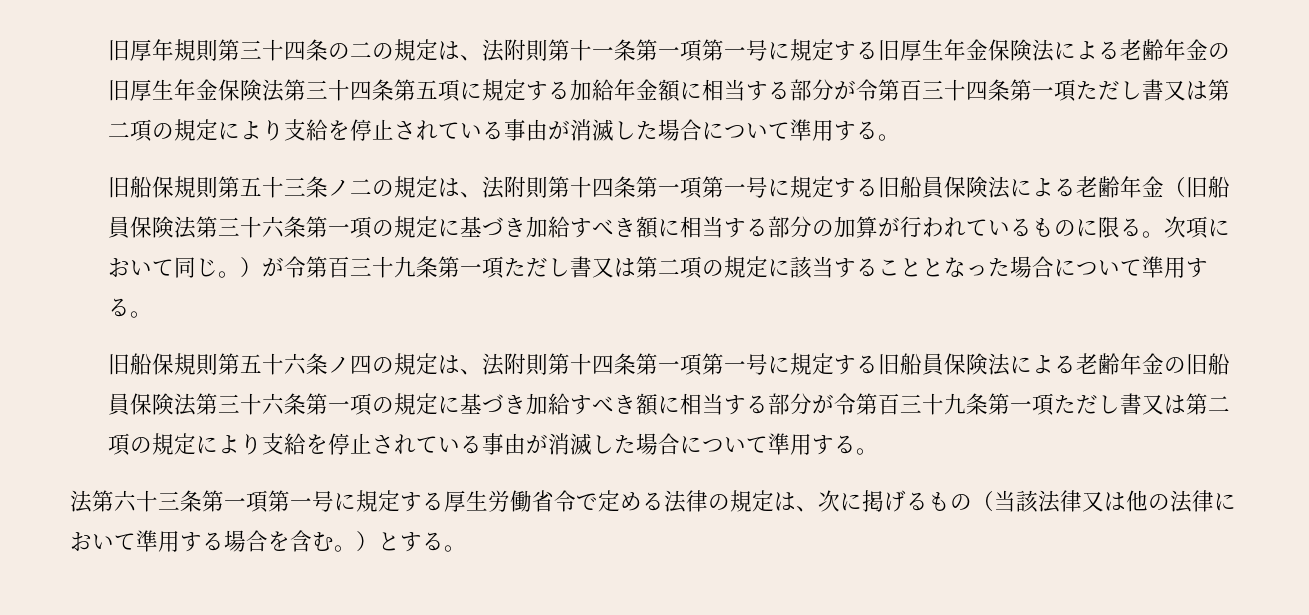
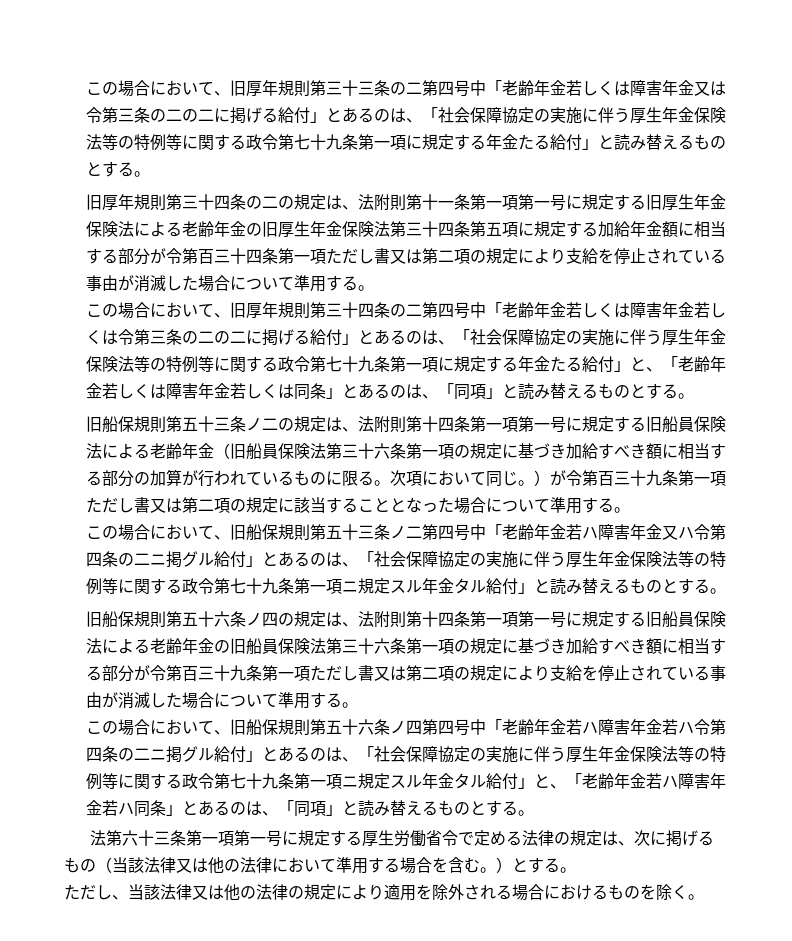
(107, 50) none -> [85,80,726,97] [85,107,726,124] [85,134,726,151] [85,161,150,177] この場合において、旧厚年規則第三十三条の二第四号中「老齢年金若しくは障害年金又は令第三条の二の二に掲げる給付」とあるのは、「社会保障協定の実施に伴う厚生年金保険法等の特例等に関する政令第七十九条第一項に規定する年金たる給付」と読み替えるものとする。 //
(900, 137) none -> [85,302,726,319] [85,329,726,346] [85,356,726,373] [85,383,694,400] // この場合において、旧厚年規則第三十四条の二第四号中「老齢年金若しくは障害年金若しくは令第三条の二の二に掲げる給付」とあるのは、「社会保障協定の実施に伴う厚生年金保険法等の特例等に関する政令第七十九条第一項に規定する年金たる給付」と、「老齢年金若しくは障害年金若しくは同条」とあるのは、「同項」と読み替えるものとする。
(152, 314) none -> [85,524,726,541] [85,551,726,568] [85,578,726,595] // この場合において、旧船保規則第五十三条ノ二第四号中「老齢年金若ハ障害年金又ハ令第四条の二ニ掲グル給付」とあるのは、「社会保障協定の実施に伴う厚生年金保険法等の特例等に関する政令第七十九条第一項ニ規定スル年金タル給付」と読み替えるものとする。
(878, 451) none -> [85,719,726,736] [85,746,726,763] [85,773,726,790] [85,800,534,817] // この場合において、旧船保規則第五十六条ノ四第四号中「老齢年金若ハ障害年金若ハ令第四条の二ニ掲グル給付」とあるのは、「社会保障協定の実施に伴う厚生年金保険法等の特例等に関する政令第七十九条第一項ニ規定スル年金タル給付」と、「老齢年金若ハ障害年金若ハ同条」とあるのは、「同項」と読み替えるものとする。
(466, 548) none -> [64,884,704,901] // ただし、当該法律又は他の法律の規定により適用を除外される場合におけるものを除く。

